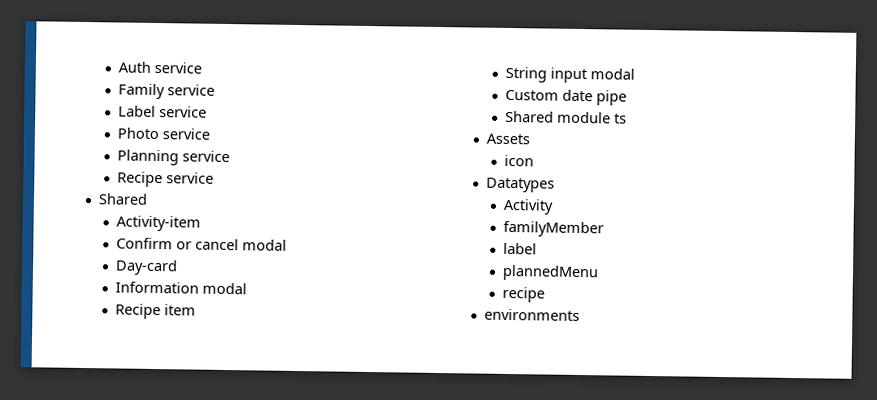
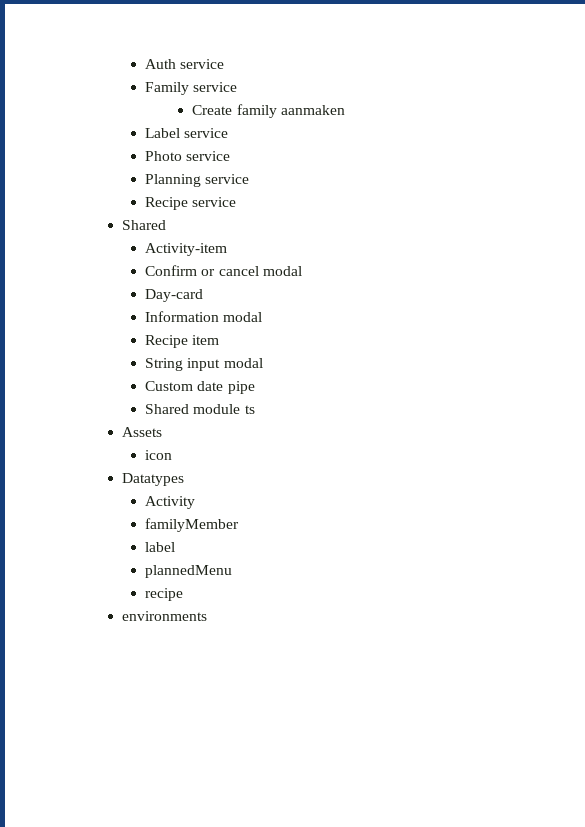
(216, 90) none -> [192,104,345,118] // Create family aanmaken

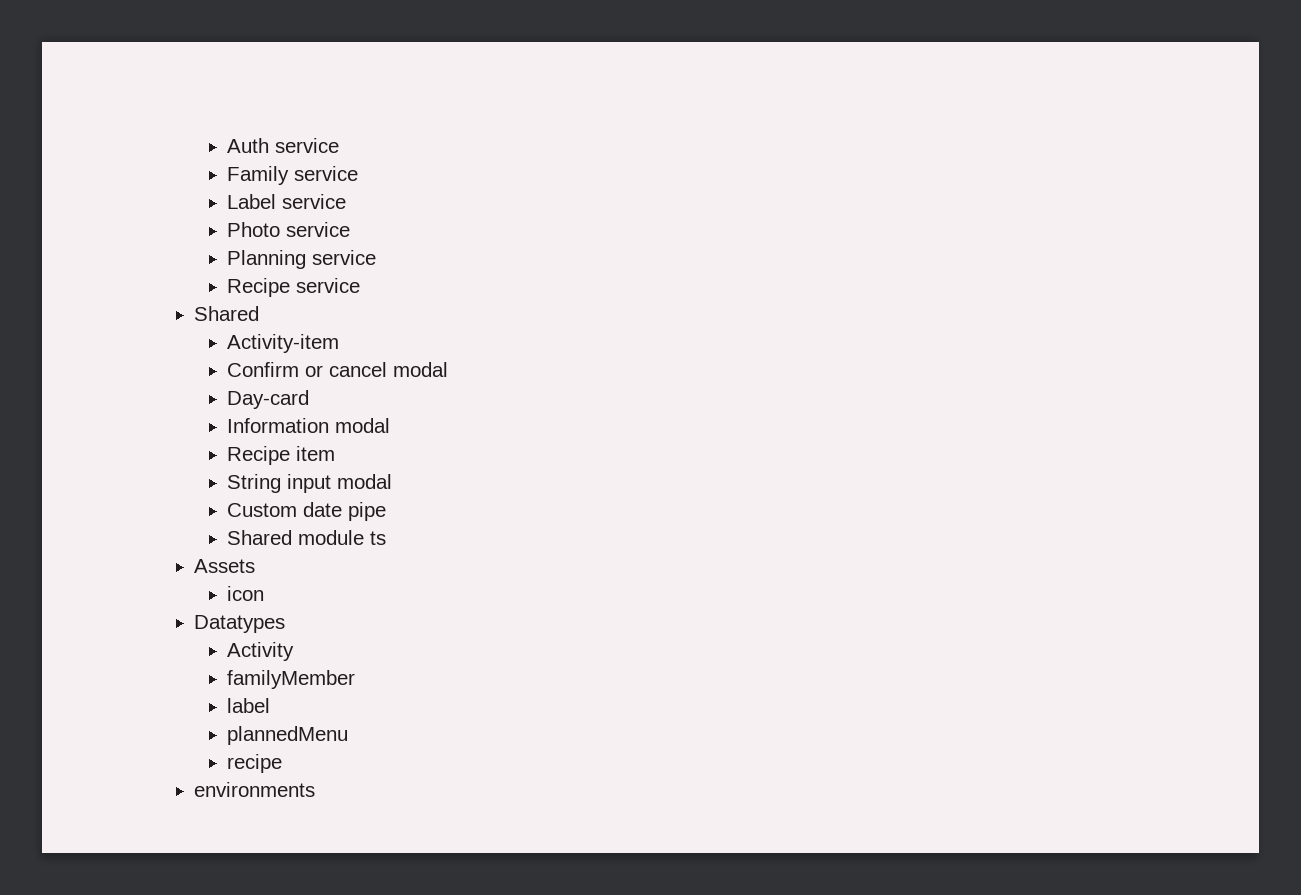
[192,104,345,118] // Create family aanmaken -> (359, 173) none

